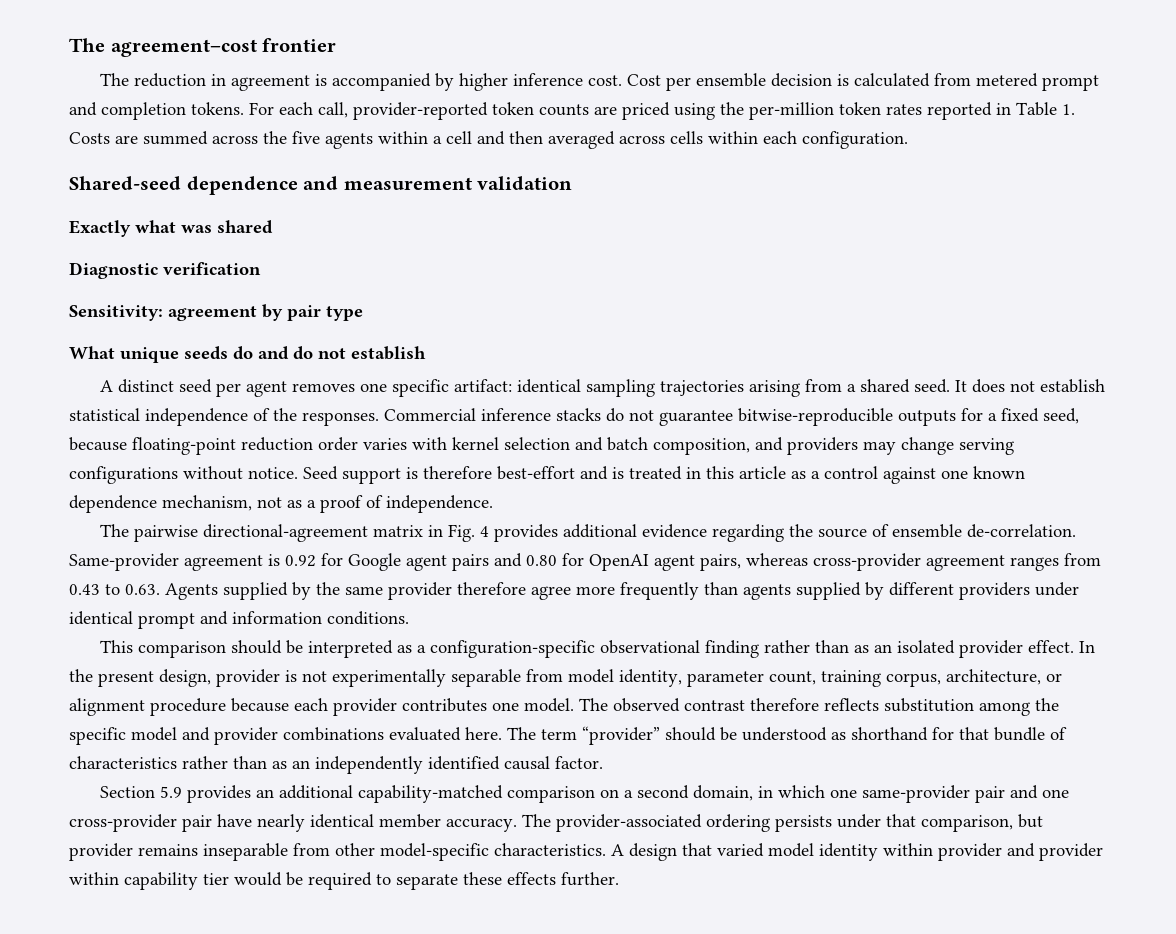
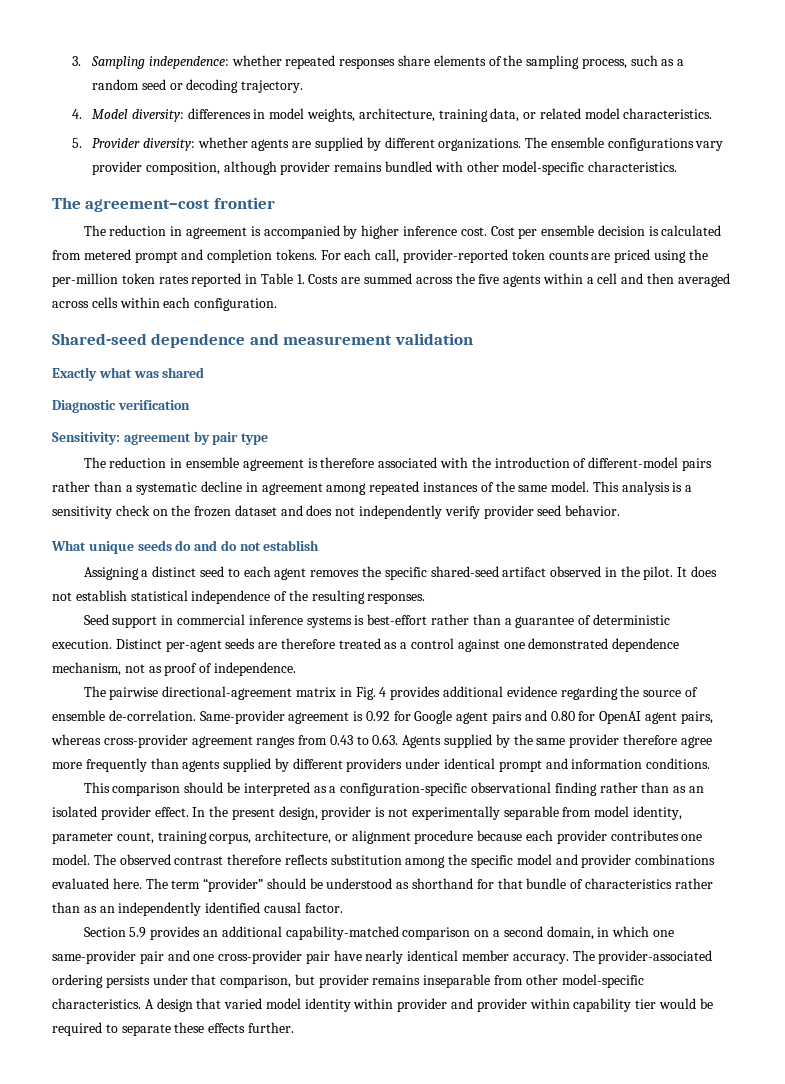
(69, 45) none -> [72,55,685,69] [92,79,304,93] [72,108,713,122] [72,137,724,151] [92,161,678,175] 3. Sampling independence: whether repeated responses share elements of the sampling process, such as a random seed or decoding trajectory. // 4. Model diversity: differences in model weights, architecture, training data, or related model characteristics. // 5. Provider diversity: whether agents are supplied by different organizations. The ensemble configurations vary provider composition, although provider remains bundled with other model-specific characteristics. //
(363, 313) none -> [83,457,712,471] [52,481,693,495] [52,505,621,519] // The reduction in ensemble agreement is therefore associated with the introduction of different-model pairs rather than a systematic decline in agreement among repeated instances of the same model. This analysis is a sensitivity check on the frozen dataset and does not independently verify provider seed behavior.
[99,379,950,397] A distinct seed per agent removes one specific artifact: identical sampling trajectories arising from a shared seed. -> [83,566,674,580] Assigning a distinct seed to each agent removes the specific shared-seed artifact observed in the pilot.
(297, 414) none -> [311,590,365,604] resulting
[384,408,1079,426] [69,437,1014,455] [69,466,786,484] Commercial inference stacks do not guarantee bitwise-reproducible outputs for a fixed seed, because floating-point reduction order varies with kernel selection and batch composition, and providers may change serving configurations without notice. Seed support is therefore best-effort and is treated in this article -> [83,614,670,628] [52,638,381,652] // Seed support in commercial inference systems is best-effort rather than a guarantee of deterministic execution. Distinct per-agent seeds are therefore treated
[973,466,1025,479] known -> [528,638,609,649] demonstrated
[307,500,316,508] a -> (162, 669) none

